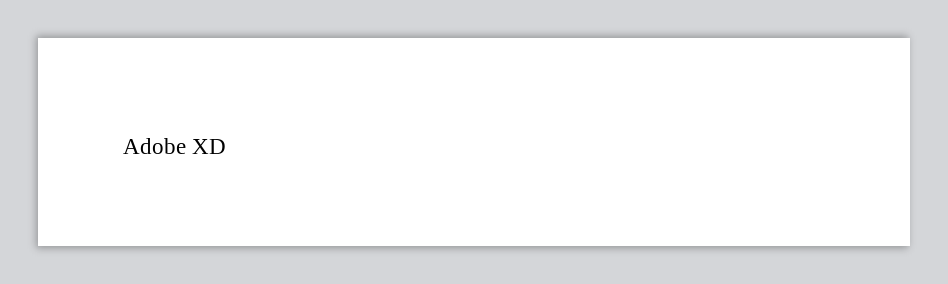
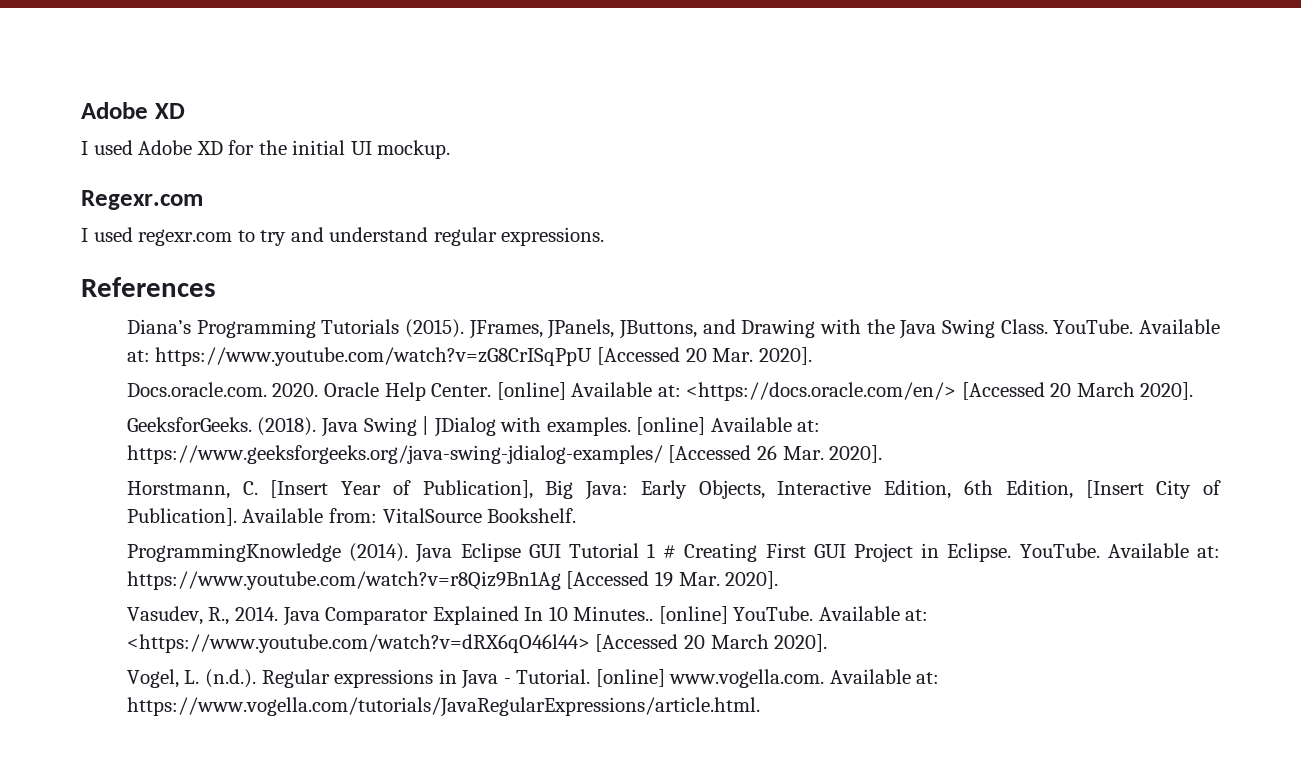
[123,138,227,154] Adobe XD -> [81,102,185,119] [81,140,451,159] [81,190,203,210] [81,227,605,246] [81,277,216,297] [126,319,1220,339] [126,347,812,366] [126,382,1194,401] [126,416,821,437] [126,445,883,464] [126,480,1221,500] [126,508,577,526] [126,543,1220,563] [126,571,779,590] [126,606,929,626] [126,634,828,653] [126,669,940,689] [126,697,760,717] Adobe XD // I used Adobe XD for the initial UI mockup. // Regexr.com // I used regexr.com to try and understand regular expressions. // References // Diana’s Programming Tutorials (2015). JFrames, JPanels, JButtons, and Drawing with the Java Swing Class. YouTube. Available at: https://www.youtube.com/watch?v=zG8CrISqPpU [Accessed 20 Mar. 2020]. // Docs.oracle.com. 2020. Oracle Help Center. [online] Available at: <https://docs.oracle.com/en/> [Accessed 20 March 2020]. // GeeksforGeeks. (2018). Java Swing | JDialog with examples. [online] Available at: https://www.geeksforgeeks.org/java-swing-jdialog-examples/ [Accessed 26 Mar. 2020]. // Horstmann, C. [Insert Year of Publication], Big Java: Early Objects, Interactive Edition, 6th Edition, [Insert City of Publication]. Available from: VitalSource Bookshelf. // ProgrammingKnowledge (2014). Java Eclipse GUI Tutorial 1 # Creating First GUI Project in Eclipse. YouTube. Available at: https://www.youtube.com/watch?v=r8Qiz9Bn1Ag [Accessed 19 Mar. 2020]. // Vasudev, R., 2014. Java Comparator Explained In 10 Minutes.. [online] YouTube. Available at: <https://www.youtube.com/watch?v=dRX6qO46l44> [Accessed 20 March 2020]. // Vogel, L. (n.d.). Regular expressions in Java - Tutorial. [online] www.vogella.com. Available at: https://www.vogella.com/tutorials/JavaRegularExpressions/article.html.

